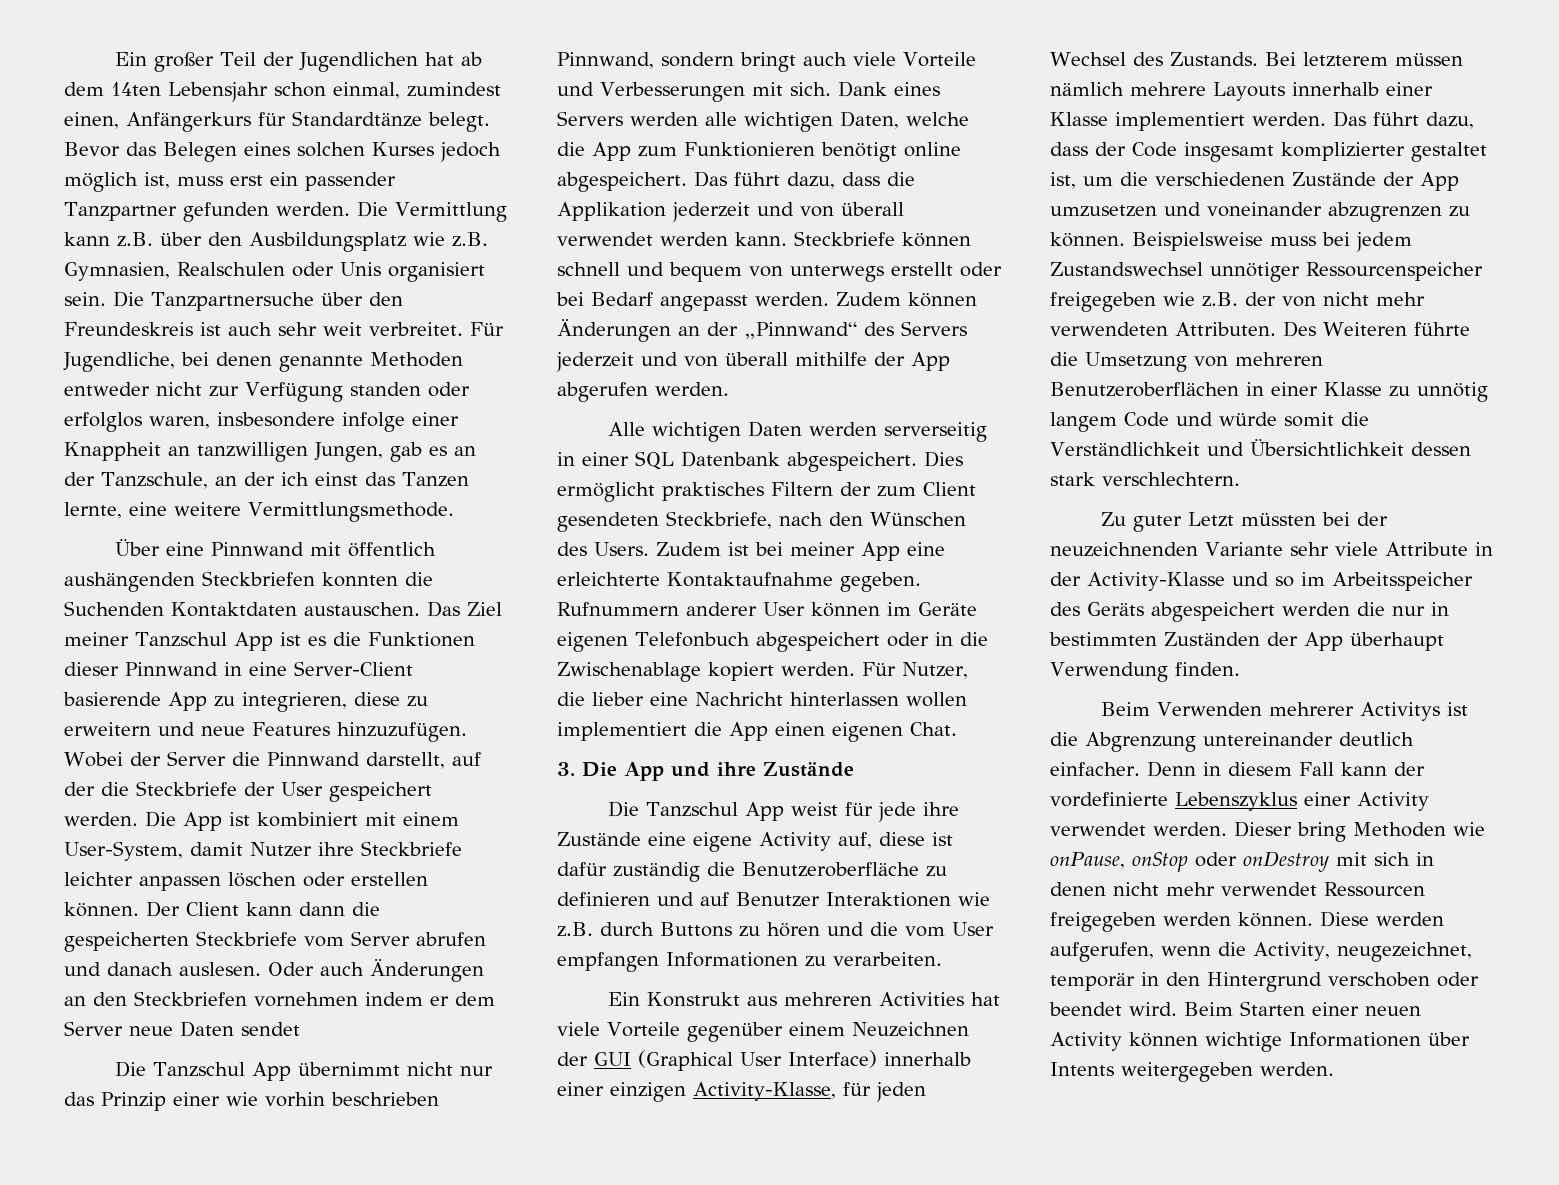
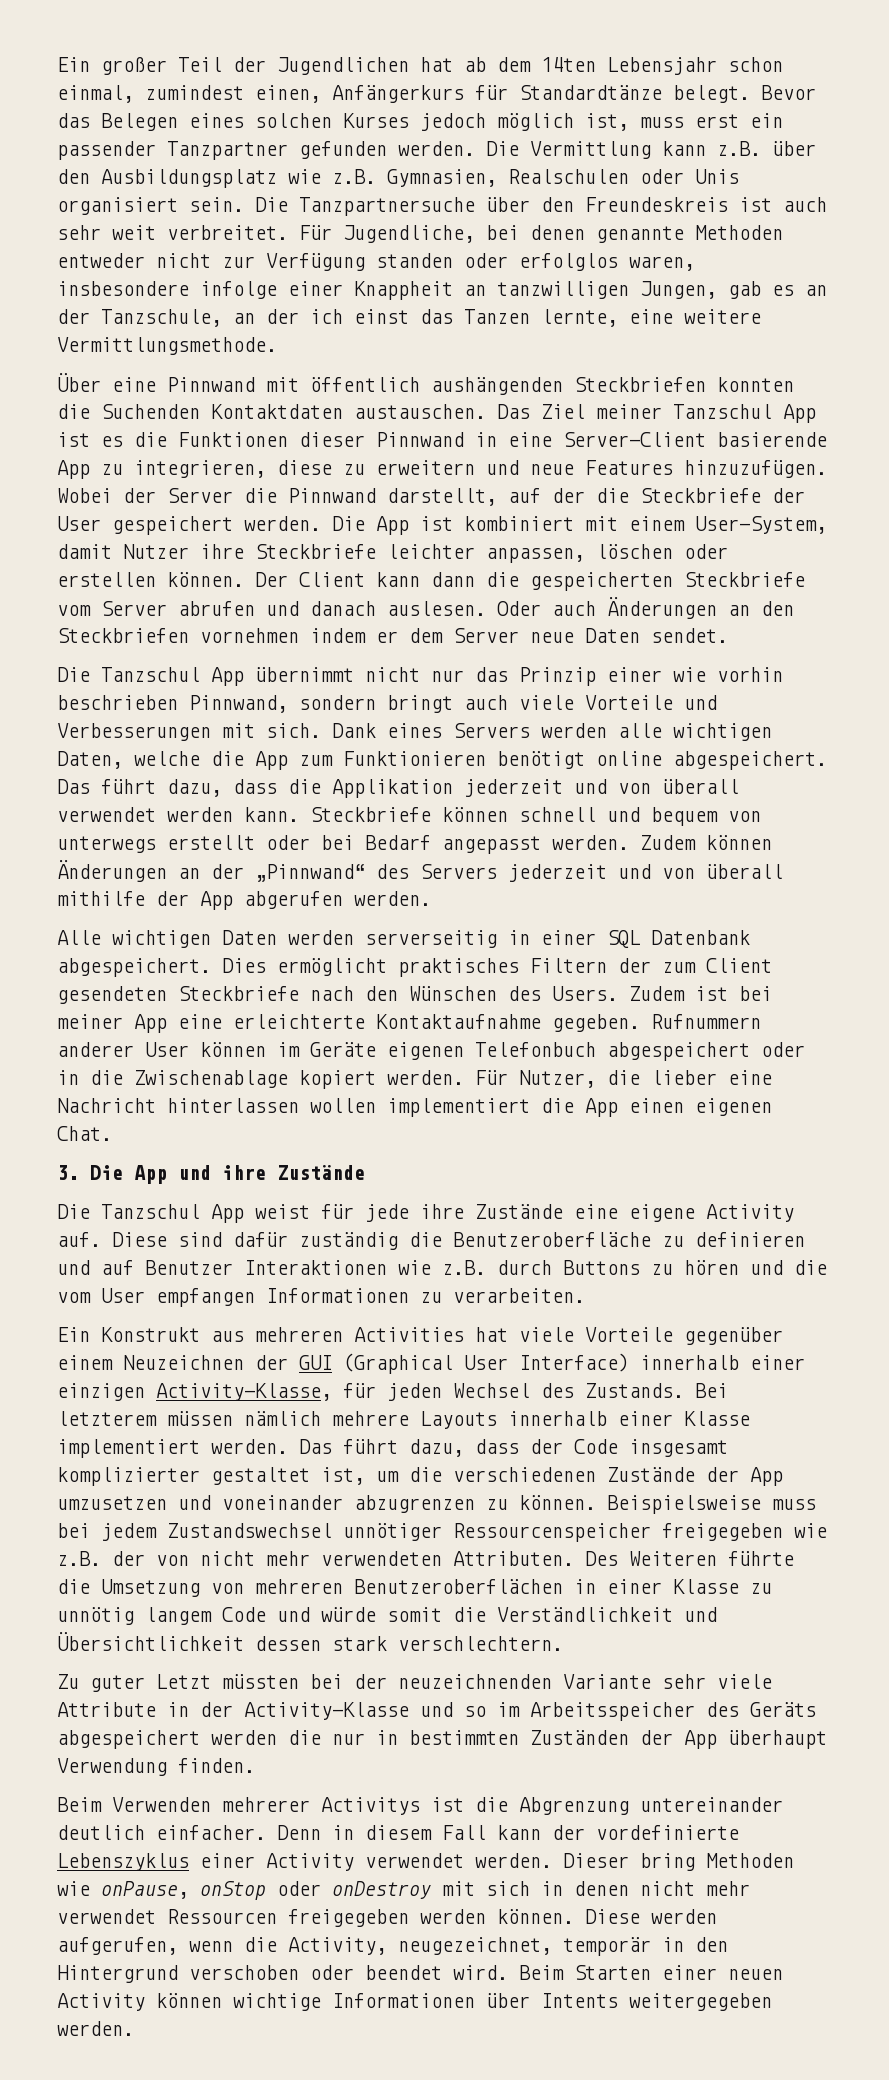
[139,876,221,891] anpassen -> [486,548,585,563] anpassen,
[241,1022,300,1036] sendet -> [651,628,728,643] sendet.
[666,511,772,529] Steckbriefe, -> [178,986,299,1001] Steckbriefe
[838,832,953,849] auf, diese ist -> [57,1232,222,1247] auf. Diese sind

